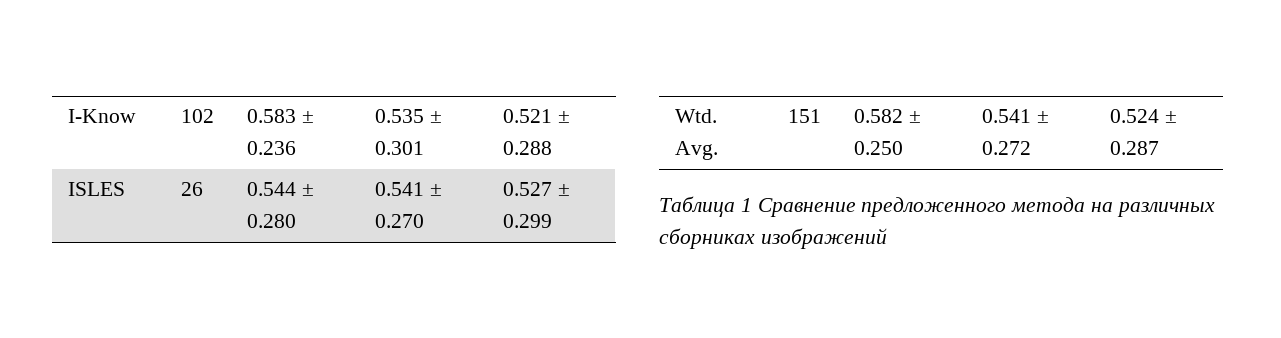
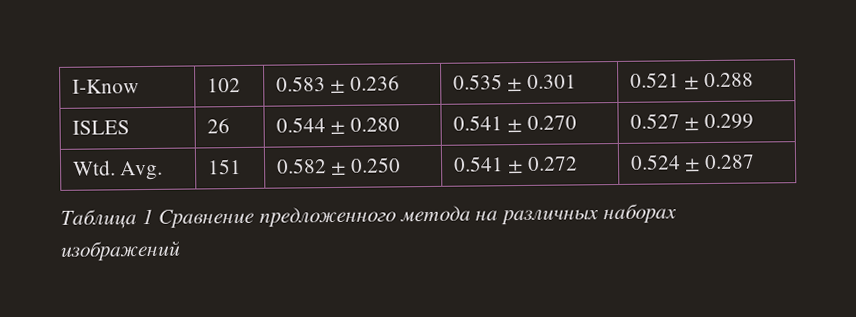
[659,228,755,249] сборниках -> [602,203,677,225] наборах

